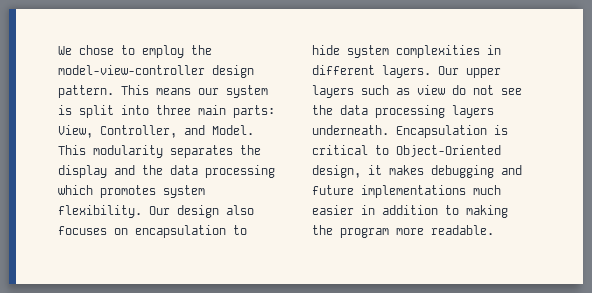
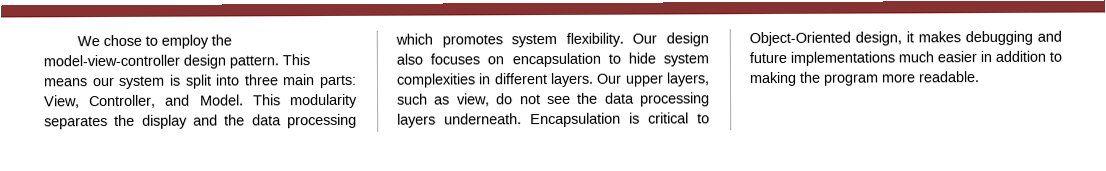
[312,85,354,98] layers -> [666,72,710,87] layers,
[417,85,445,95] view -> [456,93,490,107] view,

